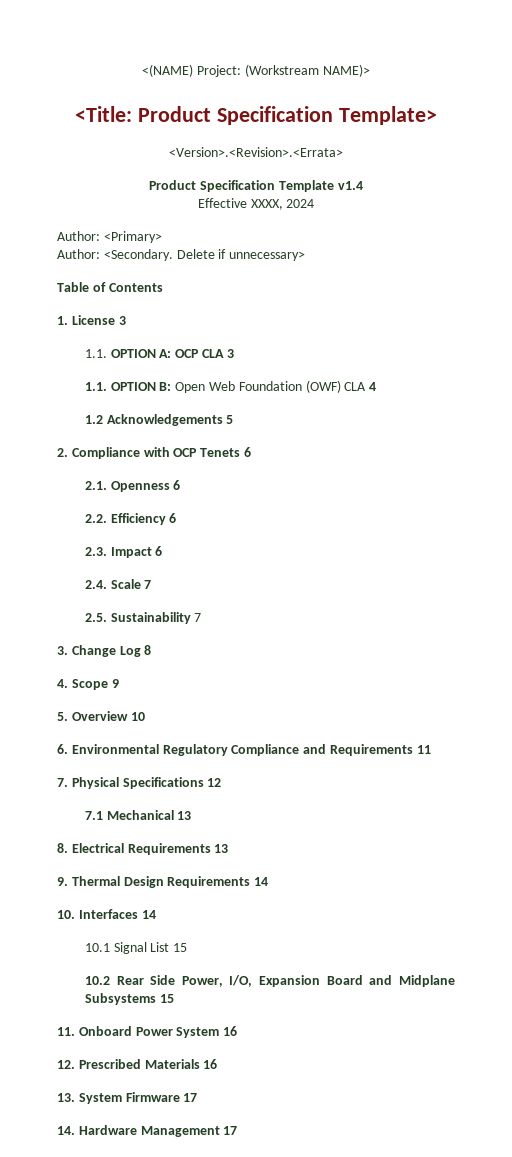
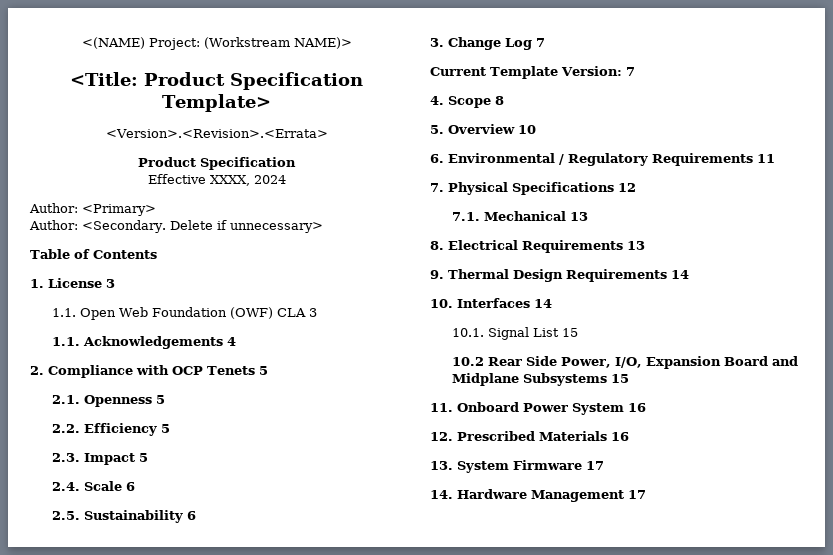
[278,180,363,192] Template v1.4 -> (296, 163) none
[110,349,234,358] [84,382,172,391] OPTION A: OCP CLA 3 // 1.1. OPTION B: -> (76, 312) none
[369,382,377,391] [84,414,234,426] 4 // 1.2 Acknowledgements 5 -> [308,308,317,317] [51,336,236,349] 3 // 1.1. Acknowledgements 4
[243,447,251,457] 6 -> [258,366,268,375] 5
[173,480,181,490] 6 -> [155,395,165,404] 5
[169,513,177,523] 6 -> [160,424,170,433] 5
[155,546,163,556] 6 -> [138,453,148,462] 5
[144,580,152,589] 7 -> [125,482,135,491] 6
[194,613,202,622] 7 -> [186,511,196,520] 6
[144,645,152,655] 8 -> [536,38,545,47] [430,66,635,79] 7 // Current Template Version: 7
[111,679,119,688] 9 -> [495,96,504,105] 8
[162,744,327,756] Regulatory Compliance and -> [559,153,648,166] / Regulatory
[84,811,103,820] 7.1 -> [451,212,480,221] 7.1.
[84,943,110,952] 10.1 -> [451,328,484,337] 10.1.

